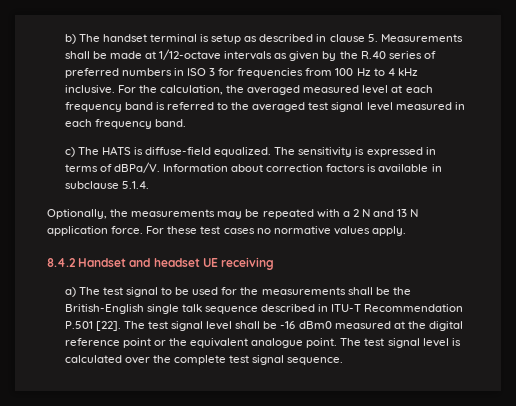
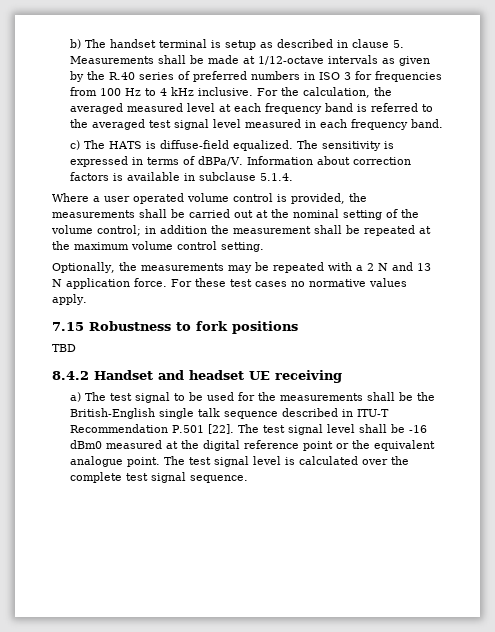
(149, 185) none -> [52,193,367,204] [52,209,419,220] [51,225,431,236] [52,241,264,252] // Where a user operated volume control is provided, the measurements shall be carried out at the nominal setting of the volume control; in addition the measurement shall be repeated at the maximum volume control setting.
(406, 231) none -> [52,321,298,334] [52,344,76,352] // 7.15 Robustness to fork positions // TBD

